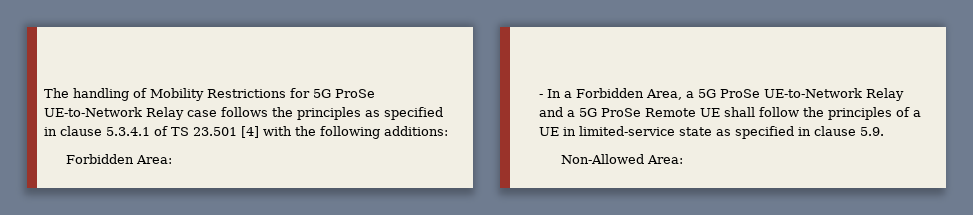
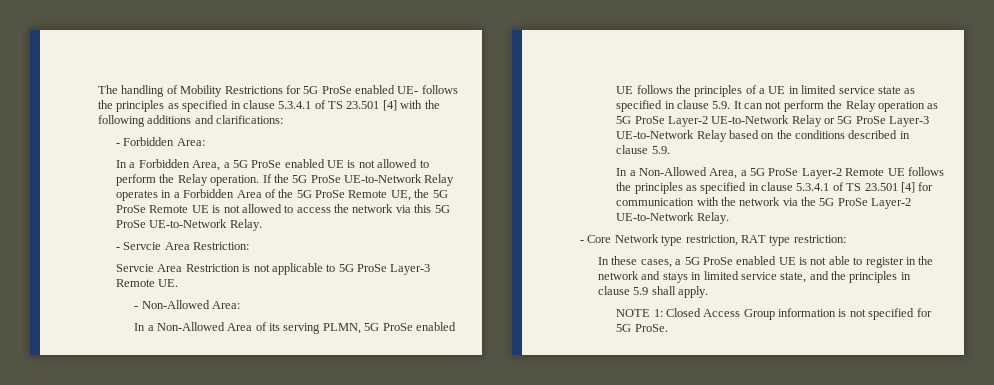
[44,107,217,120] UE-to-Network Relay case -> [355,85,419,94] enabled UE-
[384,126,448,136] additions: // -> [147,115,284,124] [116,143,121,146] additions and clarifications: // -
[539,94,544,98] - -> (205, 142) none
[764,88,905,101] [539,107,800,117] UE-to-Network Relay and a 5G ProSe Remote UE shall follow -> [284,159,429,168] [116,174,455,186] [116,189,448,201] [116,204,450,213] [116,219,262,231] [116,242,250,250] [116,263,431,275] [116,279,179,287] [134,300,240,309] [134,322,456,334] [616,85,673,94] enabled UE is not allowed to perform the Relay operation. If the 5G ProSe UE-to-Network Relay operates in a Forbidden Area of the 5G ProSe Remote UE, the 5G ProSe Remote UE is not allowed to access the network via this 5G ProSe UE-to-Network Relay. // - Servcie Area Restriction: // Servcie Area Restriction is not applicable to 5G ProSe Layer-3 Remote UE. // - Non-Allowed Area: // In a Non-Allowed Area of its serving PLMN, 5G ProSe enabled UE follows
[579,126,676,136] limited-service -> [801,85,875,94] limited service
[561,154,684,164] // Non-Allowed Area: -> [733,100,939,112] [616,115,930,127] [616,130,910,142] [616,145,670,154] [616,167,944,179] [616,182,934,194] [616,197,912,209] [616,212,729,224] [580,234,846,246] [598,256,934,268] [598,271,911,283] [598,286,709,298] [616,308,932,320] [616,324,668,332] It can not perform the Relay operation as 5G ProSe Layer-2 UE-to-Network Relay or 5G ProSe Layer-3 UE-to-Network Relay based on the conditions described in clause 5.9. // In a Non-Allowed Area, a 5G ProSe Layer-2 Remote UE follows the principles as specified in clause 5.3.4.1 of TS 23.501 [4] for communication with the network via the 5G ProSe Layer-2 UE-to-Network Relay. // - Core Network type restriction, RAT type restriction: // In these cases, a 5G ProSe enabled UE is not able to register in the network and stays in limited service state, and the principles in clause 5.9 shall apply. // NOTE 1: Closed Access Group information is not specified for 5G ProSe.

